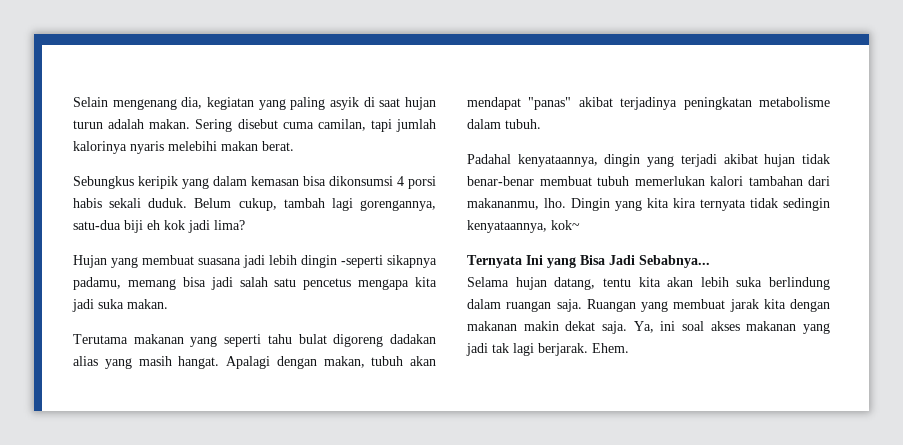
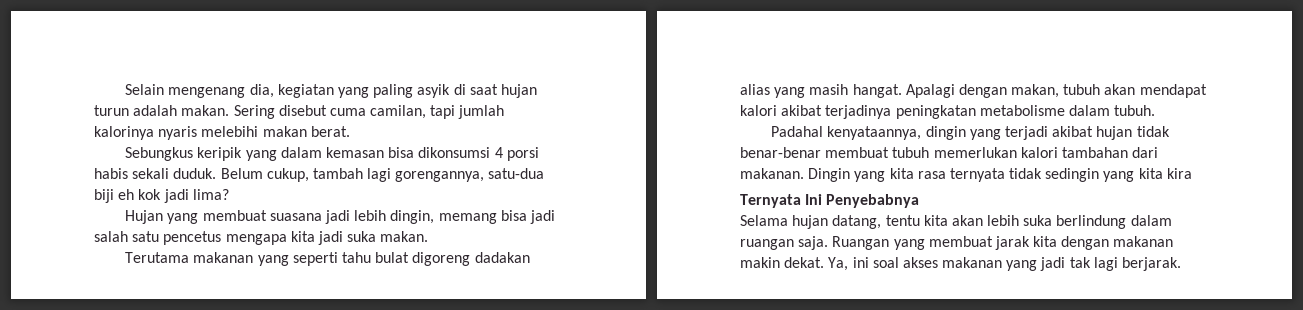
[301,255,437,268] [73,277,121,290] dingin -seperti sikapnya padamu, -> [390,210,435,224] dingin,
[528,97,572,110] "panas" -> [740,105,777,116] kalori
[467,198,566,210] makananmu, lho. -> [740,168,804,179] makanan.
[673,198,696,208] kira -> [917,171,946,179] rasa
[467,220,580,233] kenyataannya, kok~ -> [1103,168,1192,182] yang kita kira
[547,255,710,268] yang Bisa Jadi Sebabnya... -> [826,194,920,208] Penyebabnya
[565,321,627,334] dekat saja. -> [784,257,825,268] dekat.
[592,343,629,353] Ehem. -> (1182, 264) none

